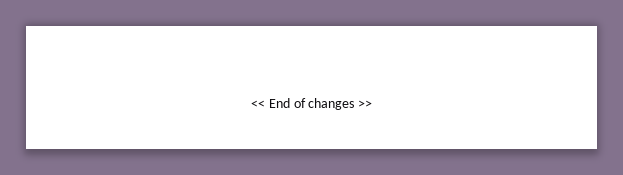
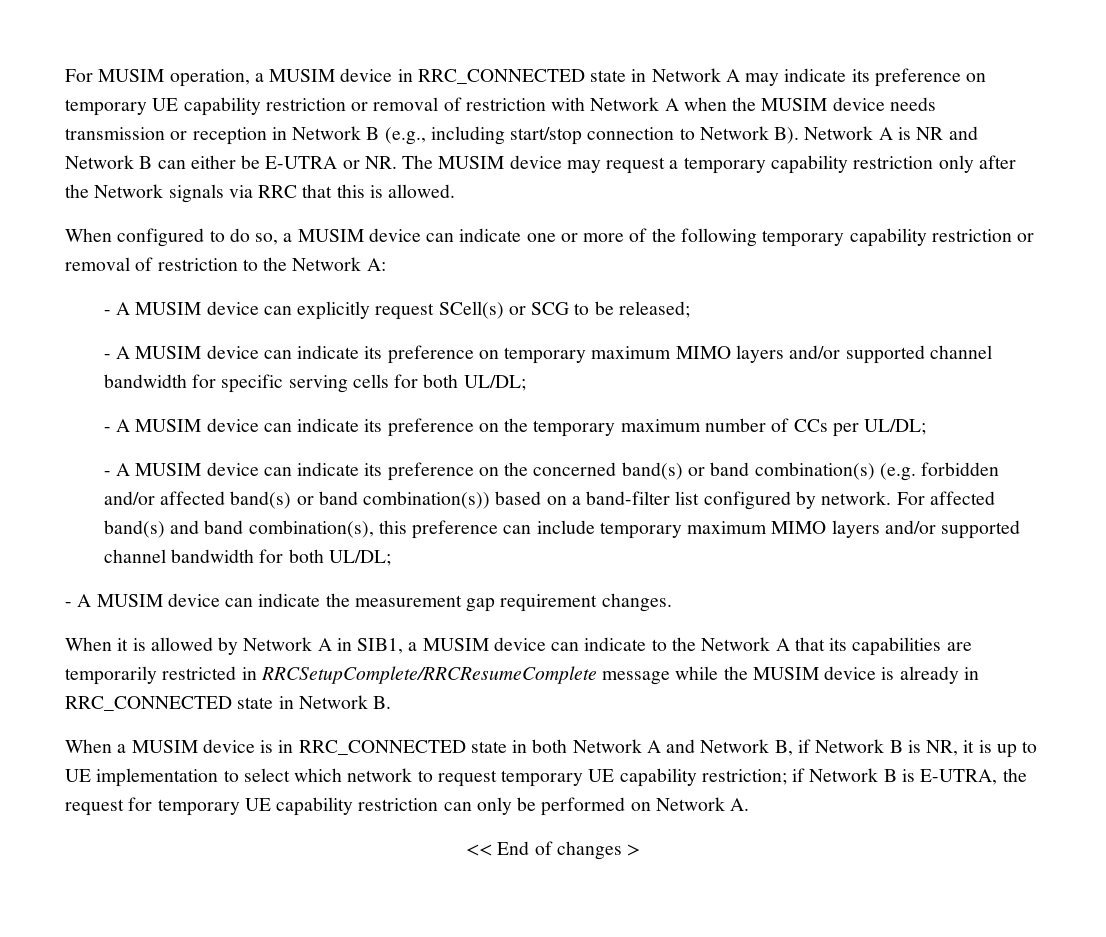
(250, 104) none -> [65,68,987,87] [65,97,936,116] [65,126,978,145] [65,155,1016,174] [65,184,456,203] [65,228,1035,247] [65,257,386,271] [103,301,690,320] [103,345,992,364] [103,374,526,393] [103,418,927,437] [103,462,1000,481] [103,491,995,510] [103,520,1021,539] [103,549,391,566] [65,593,672,612] [65,637,972,656] [65,666,979,685] [65,695,392,711] [65,739,1038,758] [65,768,1027,787] [65,797,750,816] For MUSIM operation, a MUSIM device in RRC_CONNECTED state in Network A may indicate its preference on temporary UE capability restriction or removal of restriction with Network A when the MUSIM device needs transmission or reception in Network B (e.g., including start/stop connection to Network B). Network A is NR and Network B can either be E-UTRA or NR. The MUSIM device may request a temporary capability restriction only after the Network signals via RRC that this is allowed. // When configured to do so, a MUSIM device can indicate one or more of the following temporary capability restriction or removal of restriction to the Network A: // - A MUSIM device can explicitly request SCell(s) or SCG to be released; // - A MUSIM device can indicate its preference on temporary maximum MIMO layers and/or supported channel bandwidth for specific serving cells for both UL/DL; // - A MUSIM device can indicate its preference on the temporary maximum number of CCs per UL/DL; // - A MUSIM device can indicate its preference on the concerned band(s) or band combination(s) (e.g. forbidden and/or affected band(s) or band combination(s)) based on a band-filter list configured by network. For affected band(s) and band combination(s), this preference can include temporary maximum MIMO layers and/or supported channel bandwidth for both UL/DL; // - A MUSIM device can indicate the measurement gap requirement changes. // When it is allowed by Network A in SIB1, a MUSIM device can indicate to the Network A that its capabilities are temporarily restricted in RRCSetupComplete/RRCResumeComplete message while the MUSIM device is already in RRC_CONNECTED state in Network B. // When a MUSIM device is in RRC_CONNECTED state in both Network A and Network B, if Network B is NR, it is up to UE implementation to select which network to request temporary UE capability restriction; if Network B is E-UTRA, the request for temporary UE capability restriction can only be performed on Network A. //
[358,100,373,108] >> -> [627,844,641,856] >

